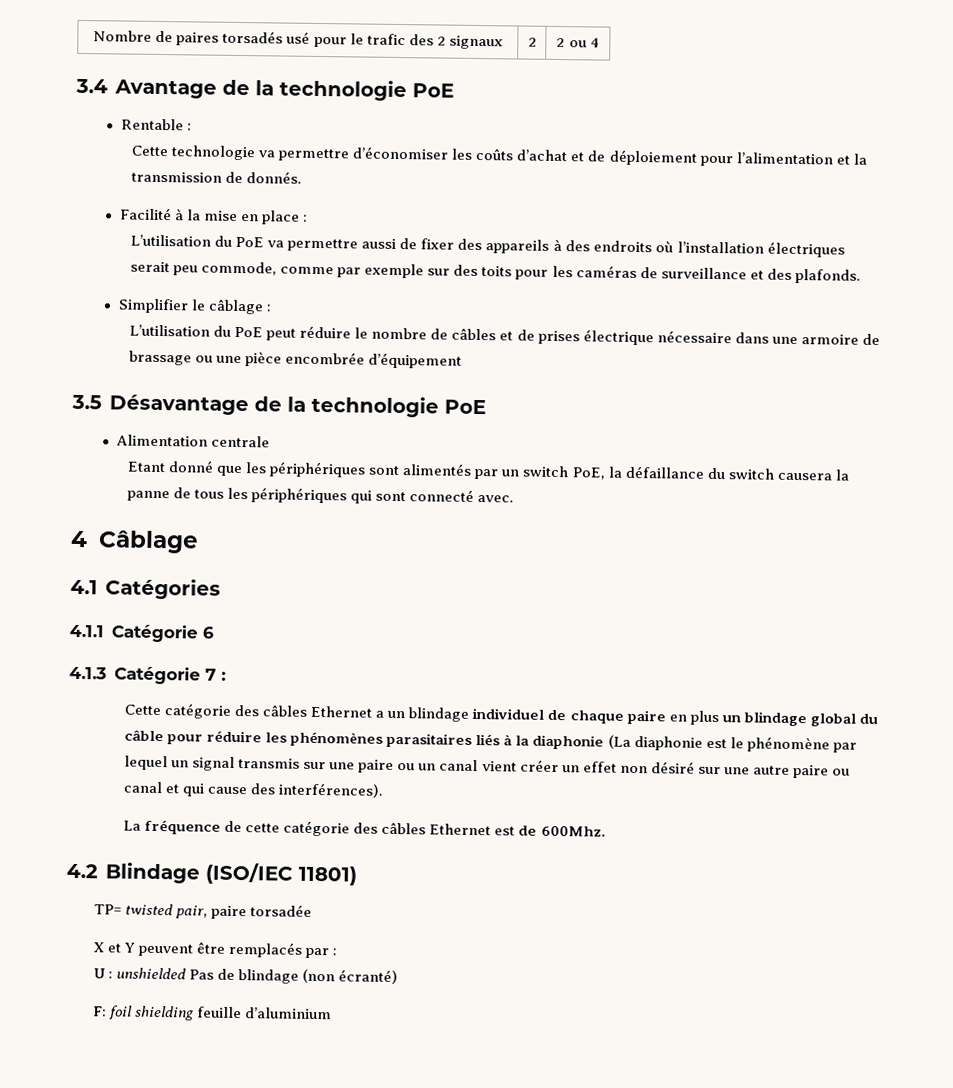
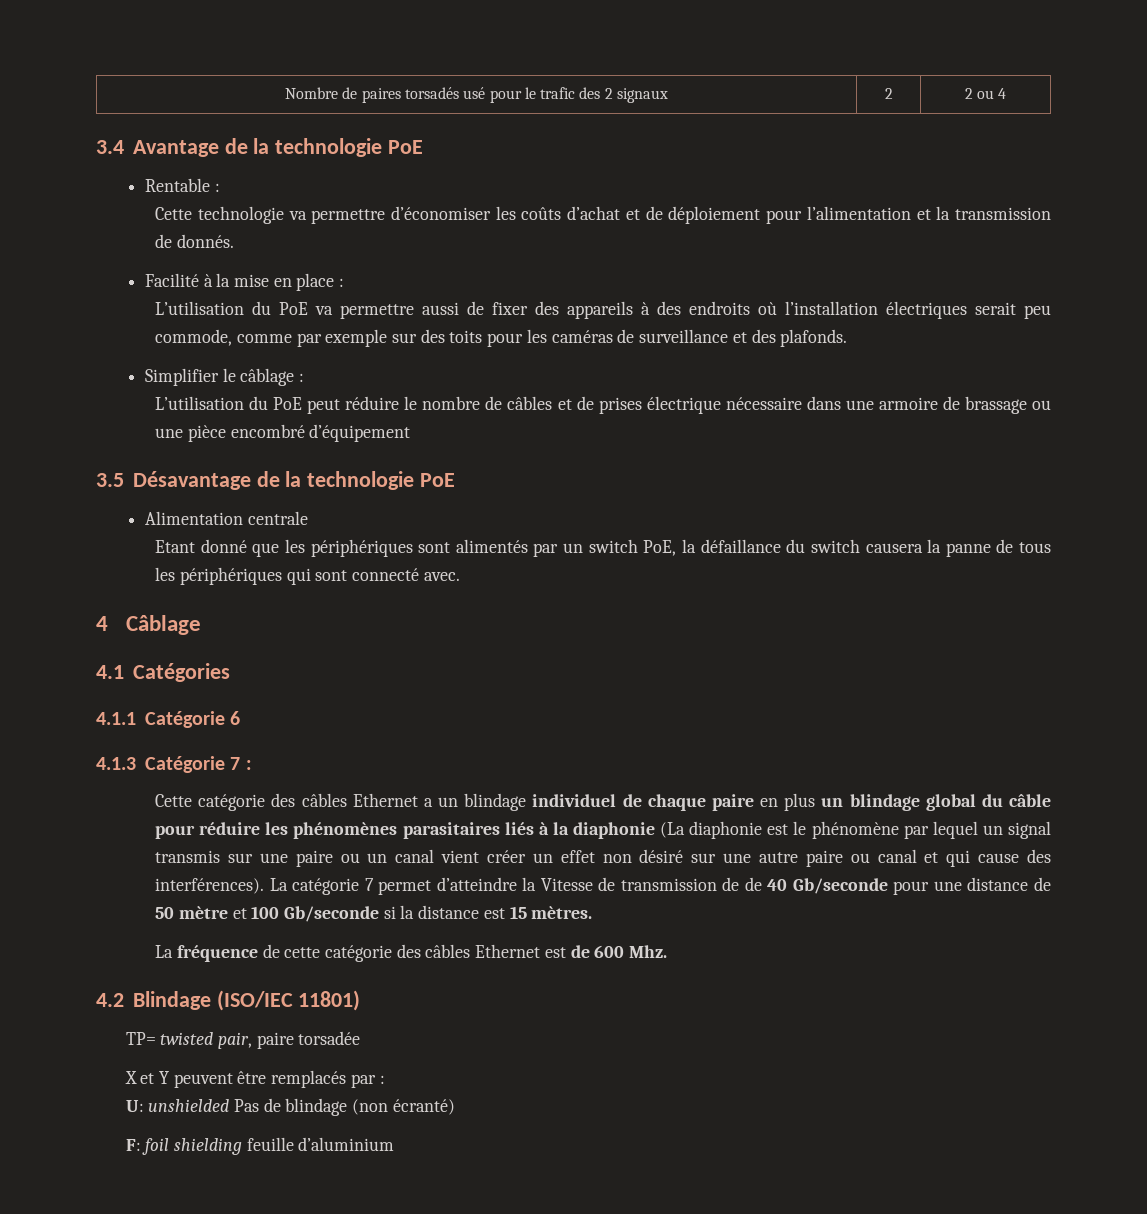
[285,351,366,365] encombrée -> [230,424,305,438] encombré
(384, 790) none -> [269,877,1051,895] [155,905,593,922] La catégorie 7 permet d’atteindre la Vitesse de transmission de de 40 Gb/seconde pour une distance de 50 mètre et 100 Gb/seconde si la distance est 15 mètres.
[540,825,606,837] 600Mhz. -> [594,945,668,958] 600 Mhz.
[93,968,114,979] U : -> [125,1100,144,1112] U:

